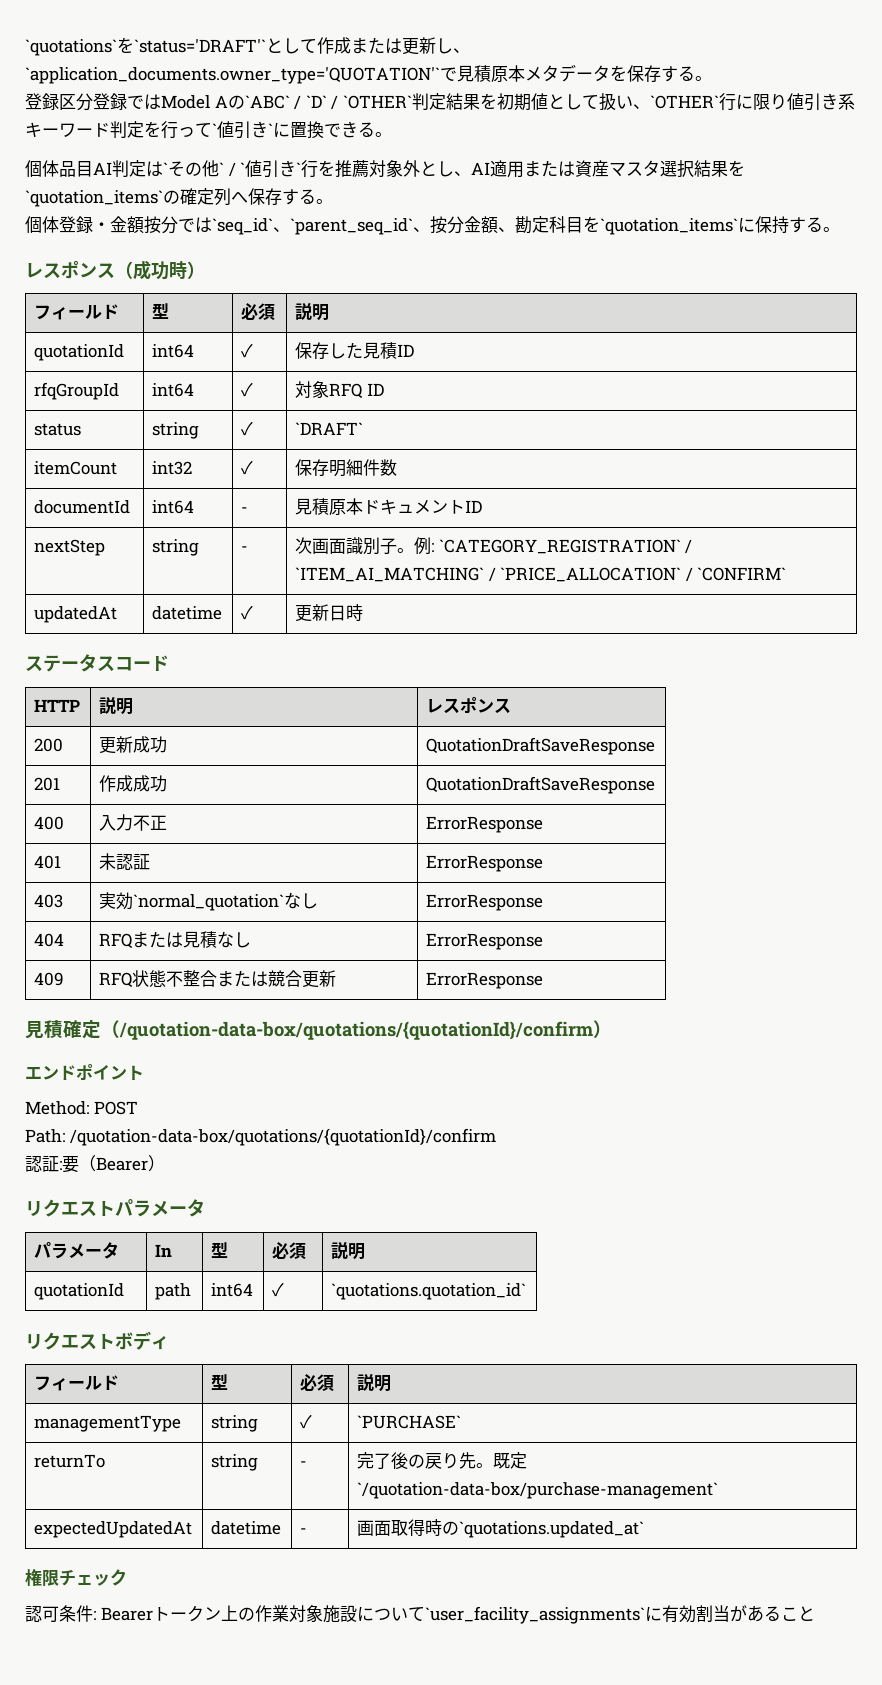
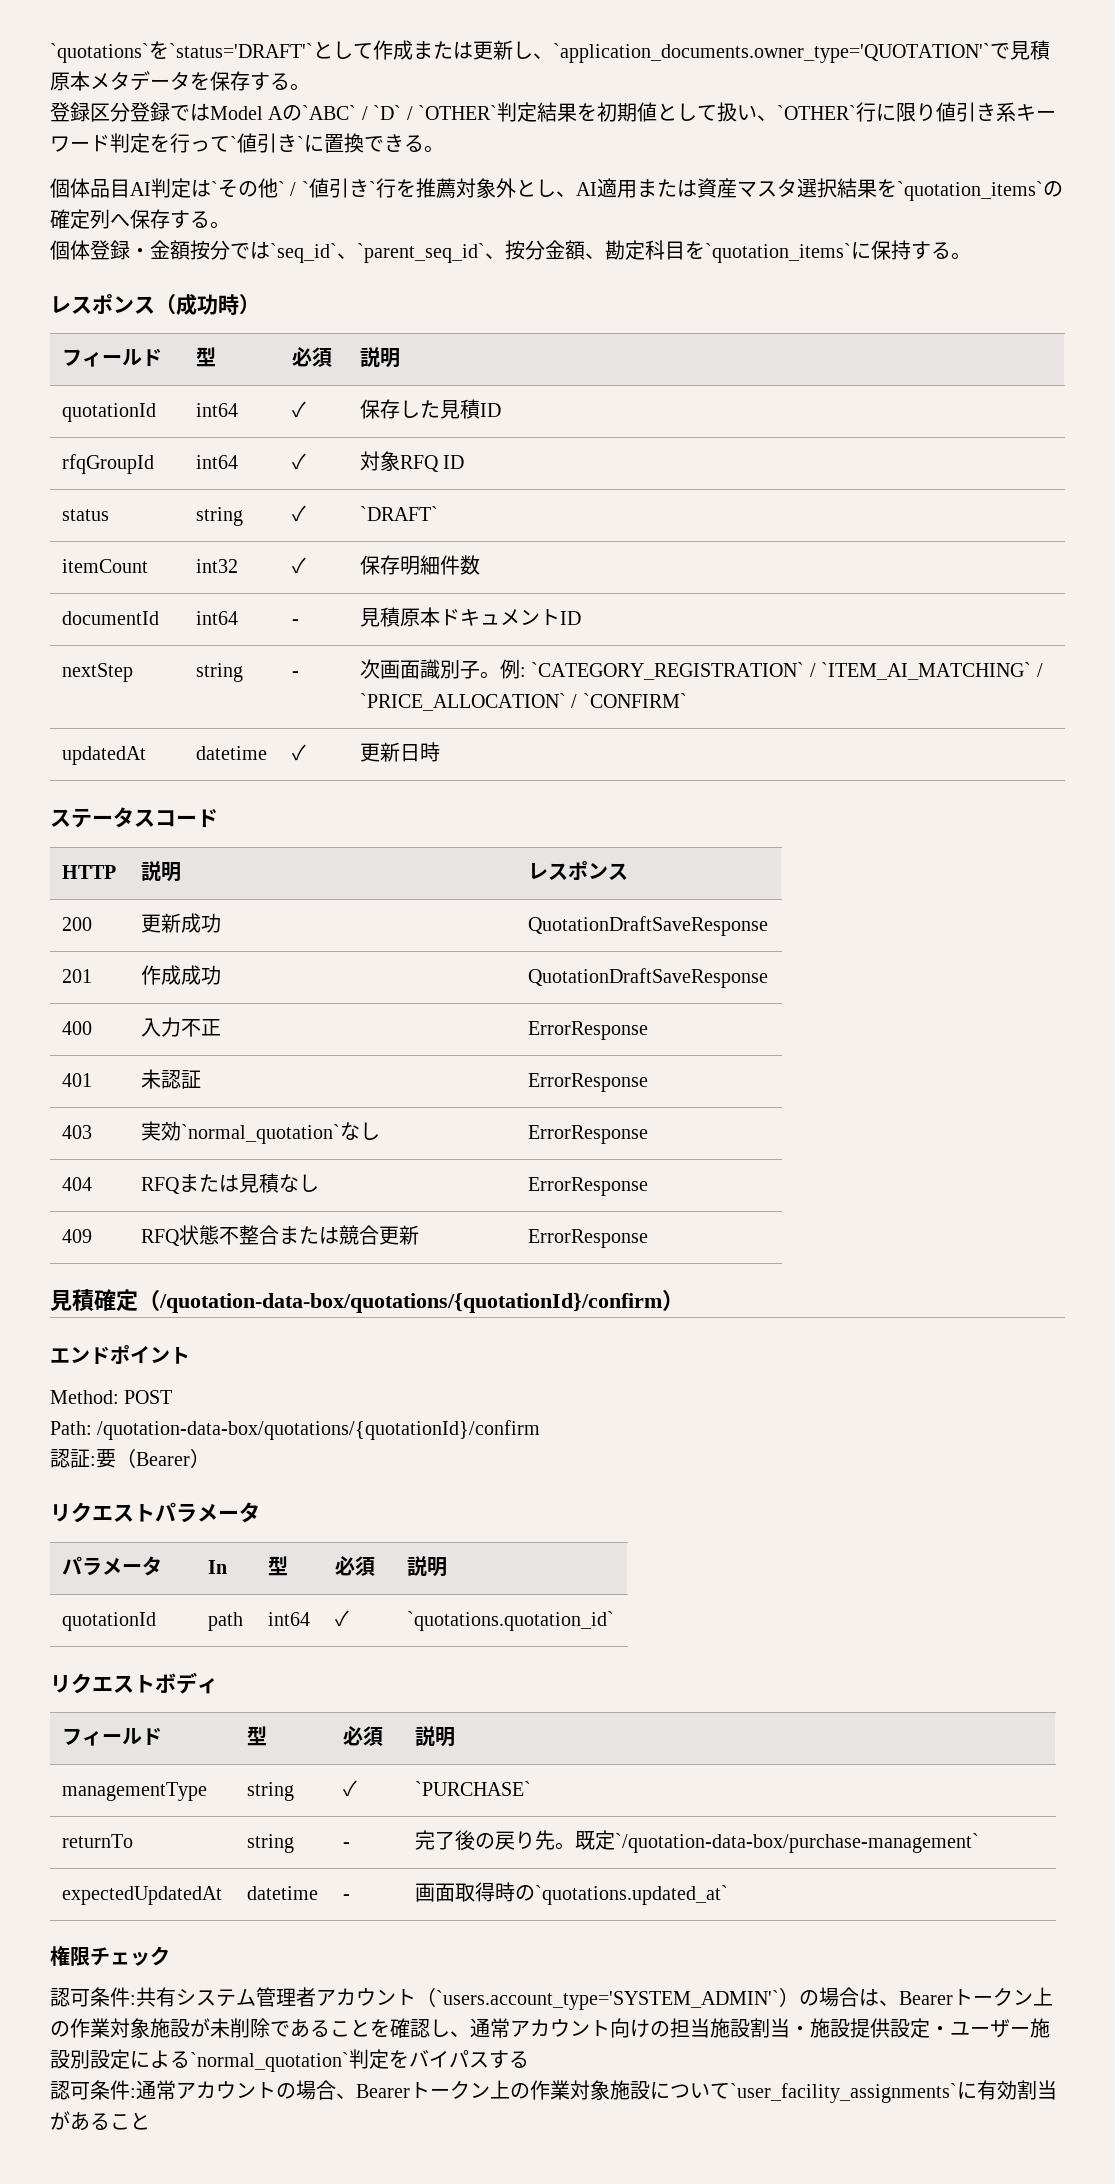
(96, 1615) none -> [136,1987,1053,2010] [50,2018,1050,2038] [50,2049,529,2072] [50,2080,356,2100] 共有システム管理者アカウント（`users.account_type='SYSTEM_ADMIN'`）の場合は、Bearerトークン上の作業対象施設が未削除であることを確認し、通常アカウント向けの担当施設割当・施設提供設定・ユーザー施設別設定による`normal_quotation`判定をバイパスする // 認可条件:通常アカウントの場合、

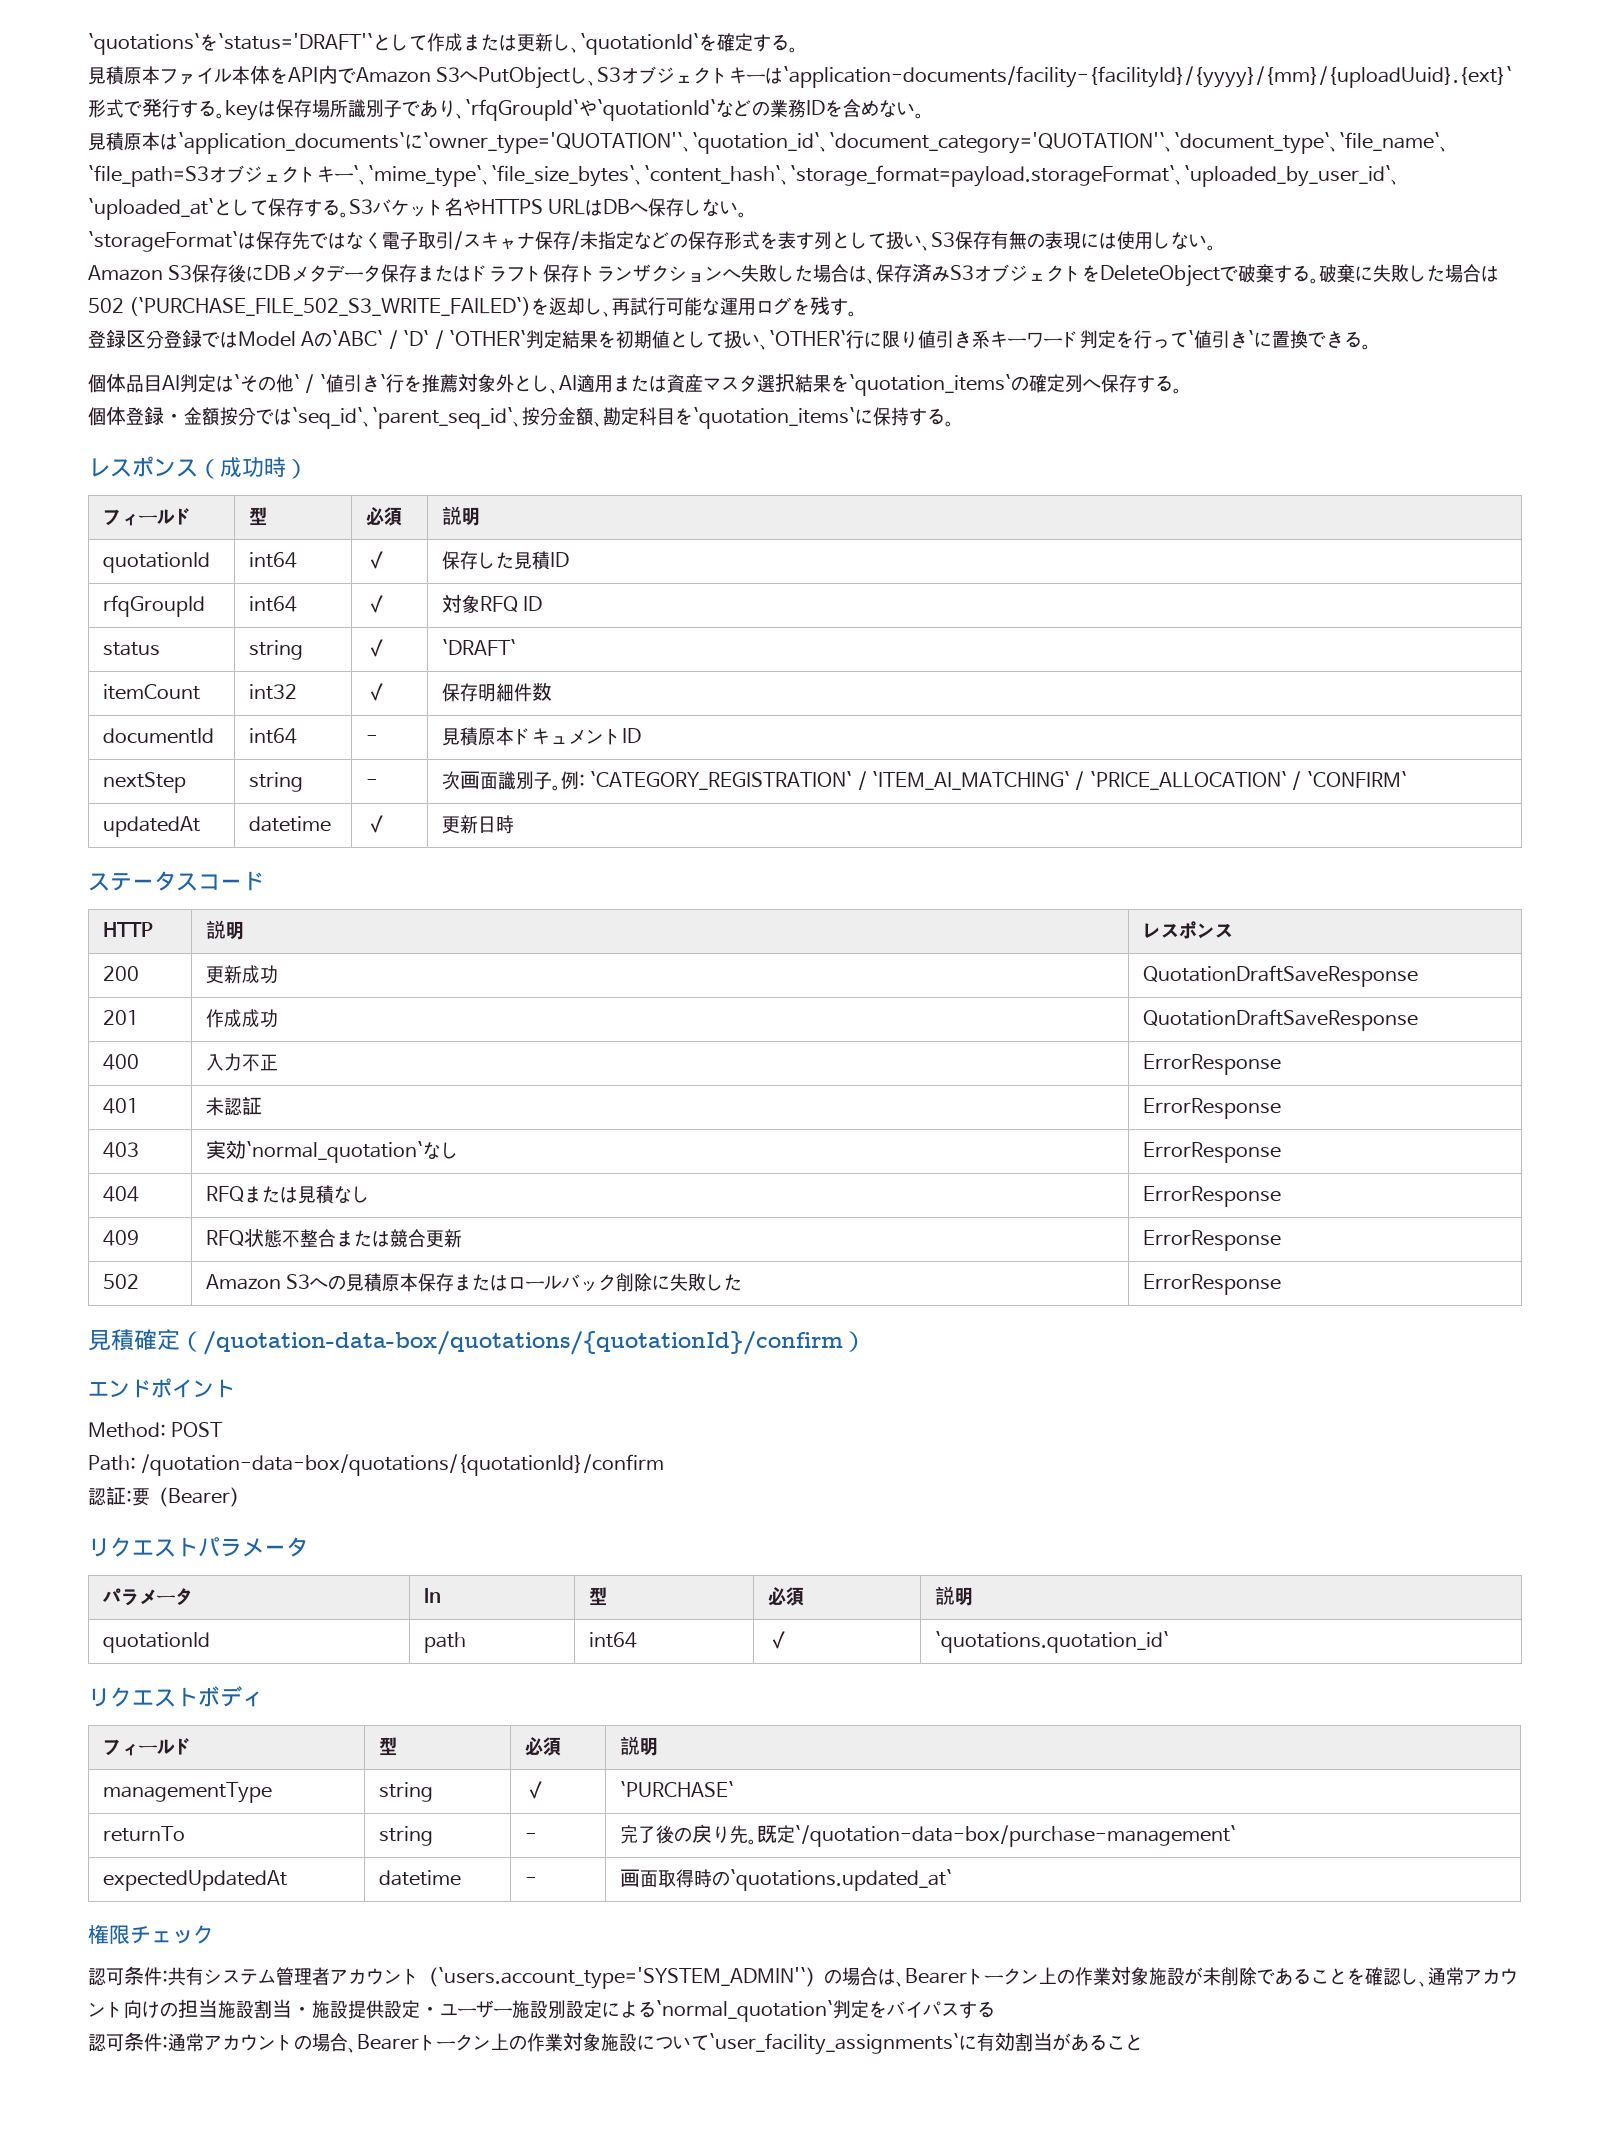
[553,40,1050,63] [50,71,290,91] `application_documents.owner_type='QUOTATION'`で見積原本メタデータを保存する -> [580,33,798,55] [88,65,1513,89] [88,98,924,121] [88,132,1449,154] [88,165,1400,187] [88,198,748,220] [88,231,1216,252] [88,263,1500,287] [88,296,849,317] `quotationId`を確定する。 // 見積原本ファイル本体をAPI内でAmazon S3へPutObjectし、S3オブジェクトキーは`application-documents/facility-{facilityId}/{yyyy}/{mm}/{uploadUuid}.{ext}`形式で発行する。keyは保存場所識別子であり、`rfqGroupId`や`quotationId`などの業務IDを含めない。 // 見積原本は`application_documents`に`owner_type='QUOTATION'`、`quotation_id`、`document_category='QUOTATION'`、`document_type`、`file_name`、`file_path=S3オブジェクトキー`、`mime_type`、`file_size_bytes`、`content_hash`、`storage_format=payload.storageFormat`、`uploaded_by_user_id`、`uploaded_at`として保存する。S3バケット名やHTTPS URLはDBへ保存しない。 // `storageFormat`は保存先ではなく電子取引/スキャナ保存/未指定などの保存形式を表す列として扱い、S3保存有無の表現には使用しない。 // Amazon S3保存後にDBメタデータ保存またはドラフト保存トランザクションへ失敗した場合は、保存済みS3オブジェクトをDeleteObjectで破棄する。破棄に失敗した場合は502 (`PURCHASE_FILE_502_S3_WRITE_FAILED`)を返却し、再試行可能な運用ログを残す
(649, 1238) none -> [102,1274,139,1289] [205,1273,743,1292] [1142,1274,1281,1295] // 502 | Amazon S3への見積原本保存またはロールバック削除に失敗した | ErrorResponse

